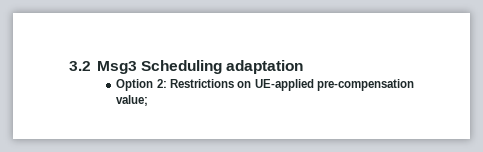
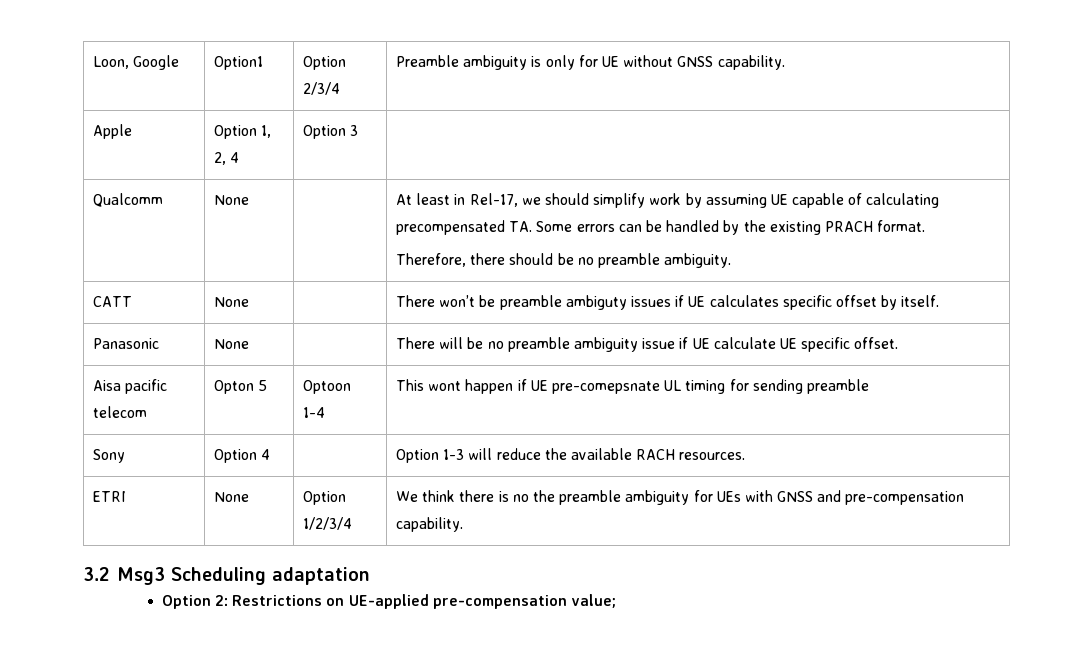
(69, 66) none -> [93,55,180,70] [214,56,264,70] [303,56,347,70] [303,82,341,95] [396,55,785,70] [93,124,133,139] [214,125,272,139] [214,152,240,165] [303,125,359,139] [93,193,164,207] [214,195,250,205] [396,193,940,208] [396,220,926,235] [396,253,732,268] [93,296,133,307] [214,297,250,307] [396,295,940,310] [93,338,160,349] [214,339,250,349] [396,337,899,352] [93,379,168,394] [93,406,148,418] [214,380,268,394] [303,380,352,394] [303,407,326,418] [396,379,869,394] [93,449,126,463] [214,449,271,463] [396,448,746,463] [93,491,127,502] [214,492,250,502] [303,491,347,505] [303,517,353,530] [396,490,965,505] [396,517,464,532] Loon, Google | Option1 | Option 2/3/4 | Preamble ambiguity is only for UE without GNSS capability. // Apple | Option 1, 2, 4 | Option 3 | // Qualcomm | None | | At least in Rel-17, we should simplify work by assuming UE capable of calculating precompensated TA. Some errors can be handled by the existing PRACH format. // Therefore, there should be no preamble ambiguity. // CATT | None | | There won’t be preamble ambiguty issues if UE calculates specific offset by itself. // Panasonic | None | | There will be no preamble ambiguity issue if UE calculate UE specific offset. // Aisa pacific telecom | Opton 5 | Optoon 1-4 | This wont happen if UE pre-comepsnate UL timing for sending preamble // Sony | Option 4 | | Option 1-3 will reduce the available RACH resources. // ETRI | None | Option 1/2/3/4 | We think there is no the preamble ambiguity for UEs with GNSS and pre-compensation capability. //

